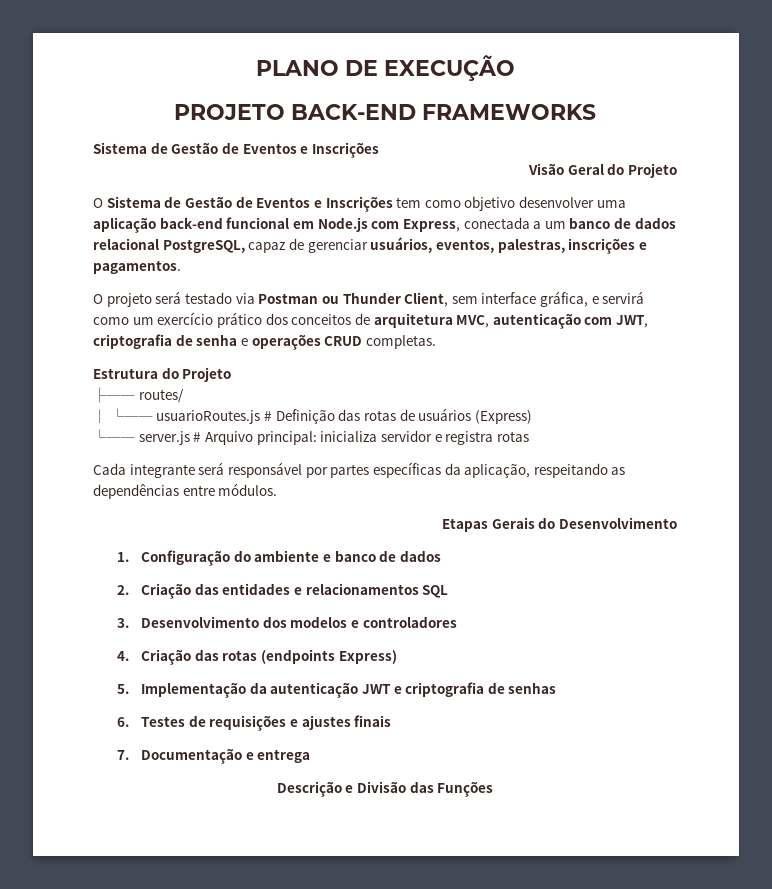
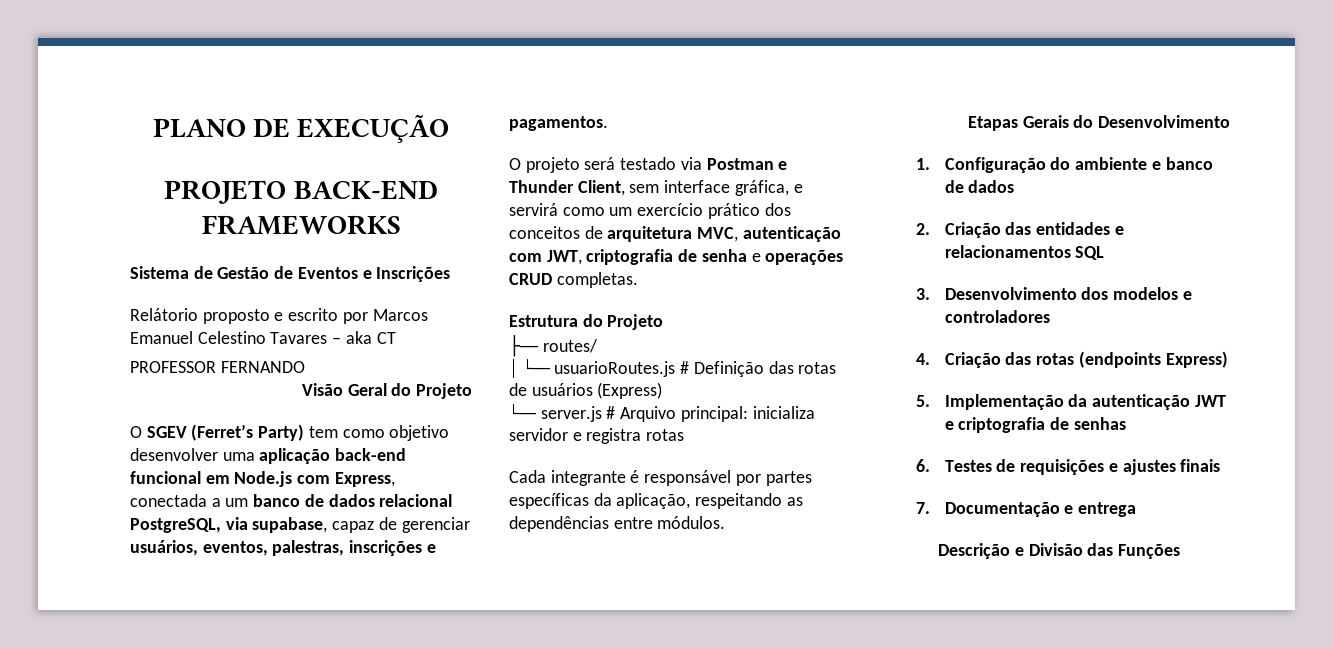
(379, 150) none -> [130,308,428,324] [130,331,396,344] [130,361,305,373] // Relátorio proposto e escrito por Marcos Emanuel Celestino Tavares – aka CT // PROFESSOR FERNANDO
[106,196,393,212] Sistema de Gestão de Eventos e Inscrições -> [146,424,305,441] SGEV (Ferret’s Party)
(245, 246) none -> [225,517,328,533] via supabase,
[321,296,339,304] ou -> [778,161,788,170] e
[198,462,225,475] será -> [630,470,640,483] é

